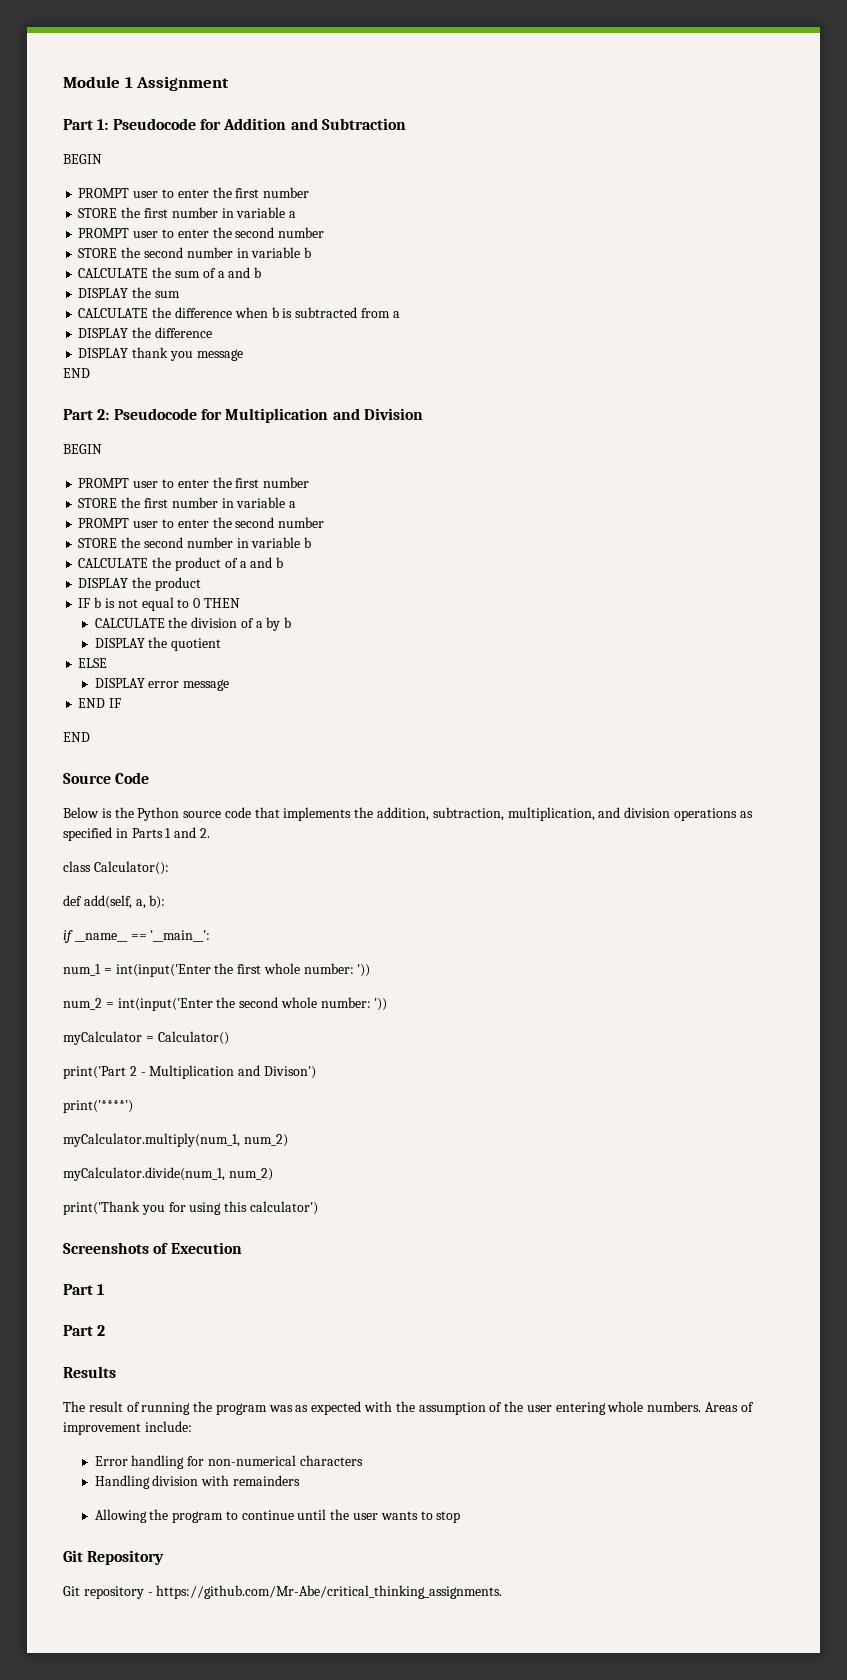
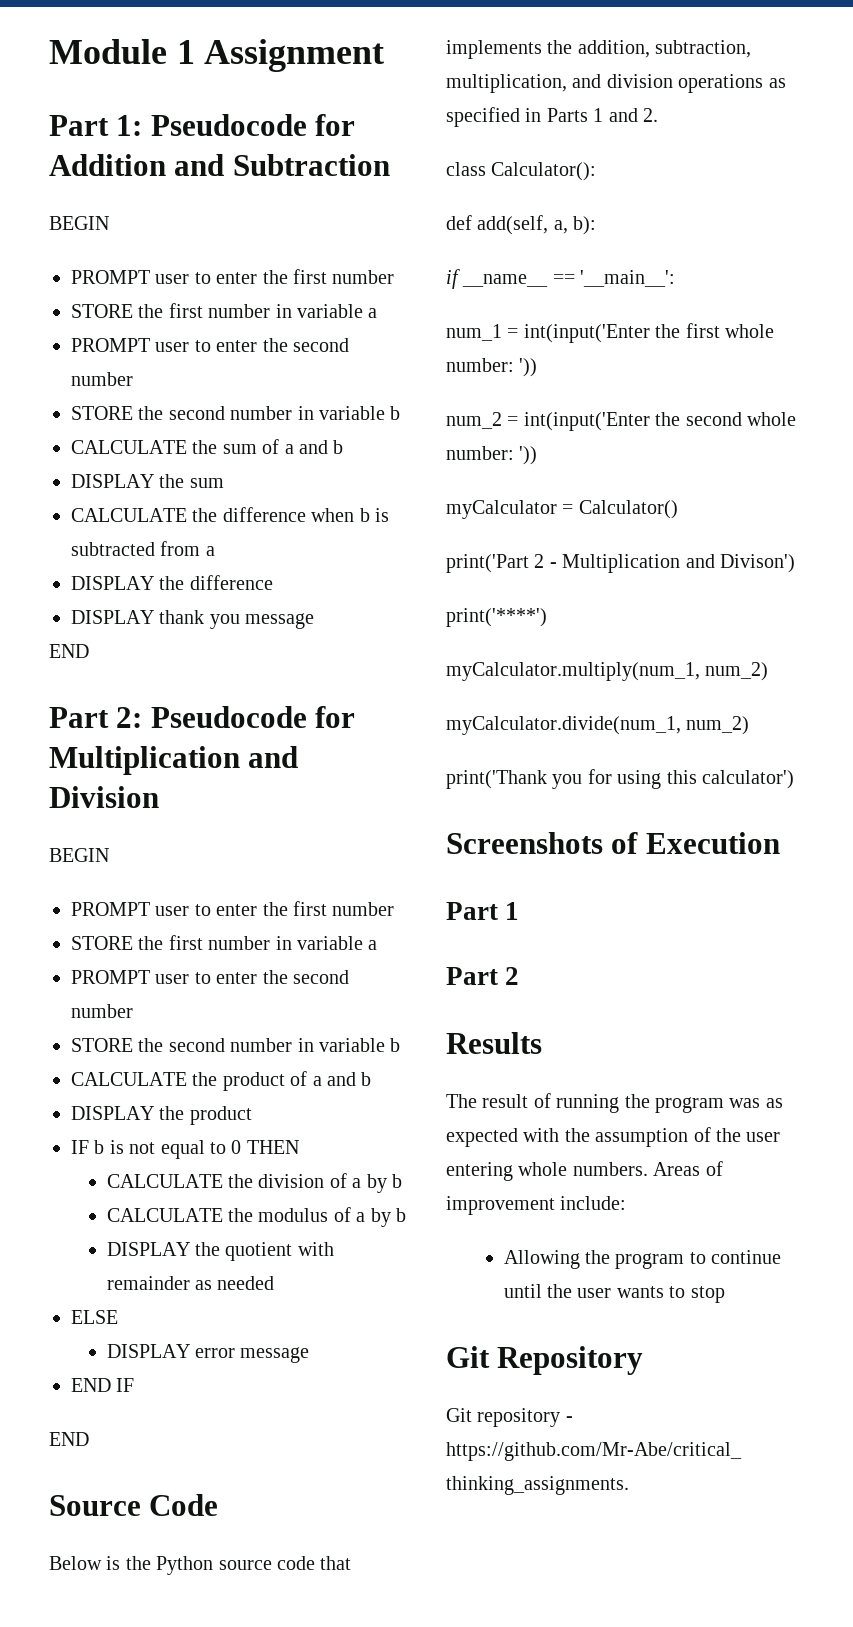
(292, 622) none -> [106,1207,407,1227] // CALCULATE the modulus of a by b
(222, 644) none -> [297,1242,334,1256] [106,1276,275,1290] with remainder as needed
[94,1455,363,1469] [94,1475,300,1489] // Error handling for non-numerical characters // Handling division with remainders -> (627, 1203) none

